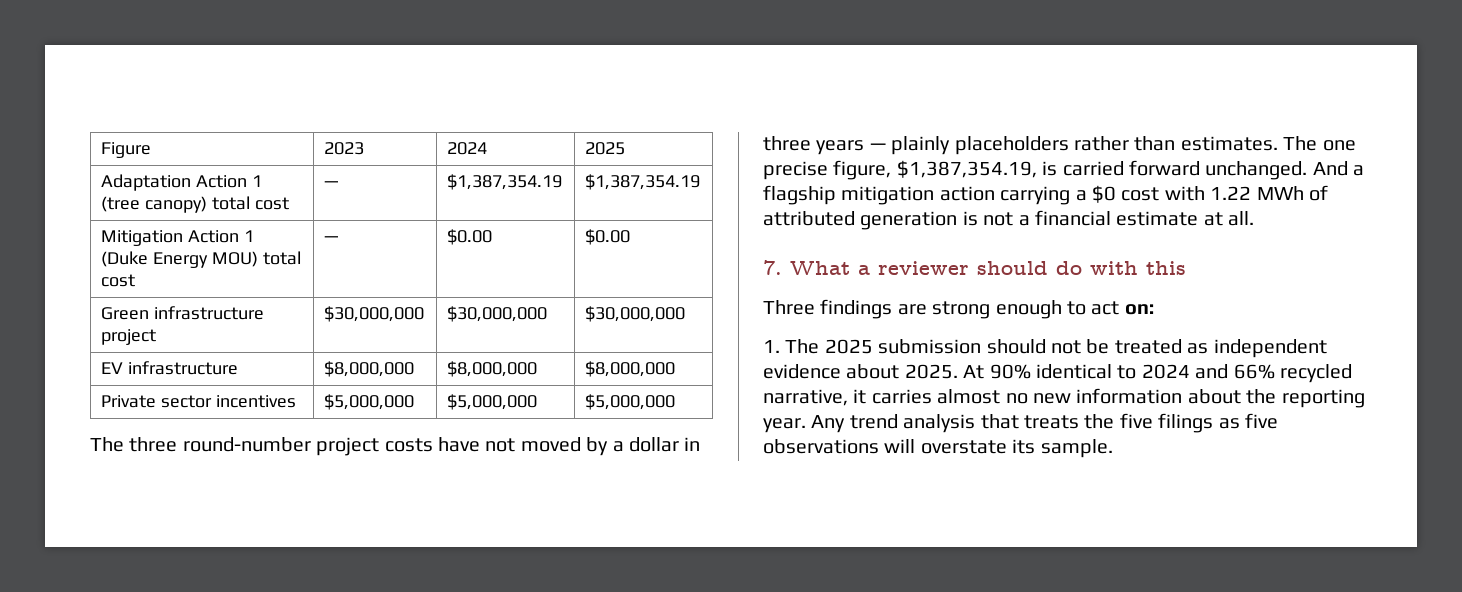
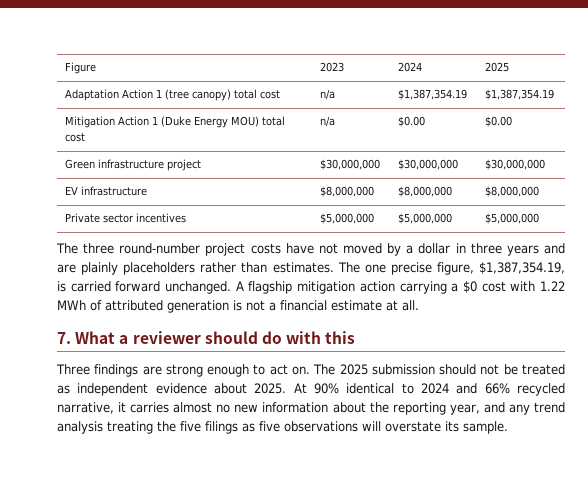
[323,181,339,187] — -> [320,89,336,100] n/a
[323,236,339,242] — -> [320,116,336,127] n/a
[869,143,886,150] — -> [544,243,566,254] [57,264,76,273] and are
[1312,161,1365,176] And a -> [235,281,244,291] A
[1124,304,1154,315] [763,340,780,353] on: // 1. -> [292,366,310,375] on.
[763,414,1079,433] year. Any trend analysis that treats -> [449,402,566,415] [57,421,153,434] year, and any trend analysis treating

